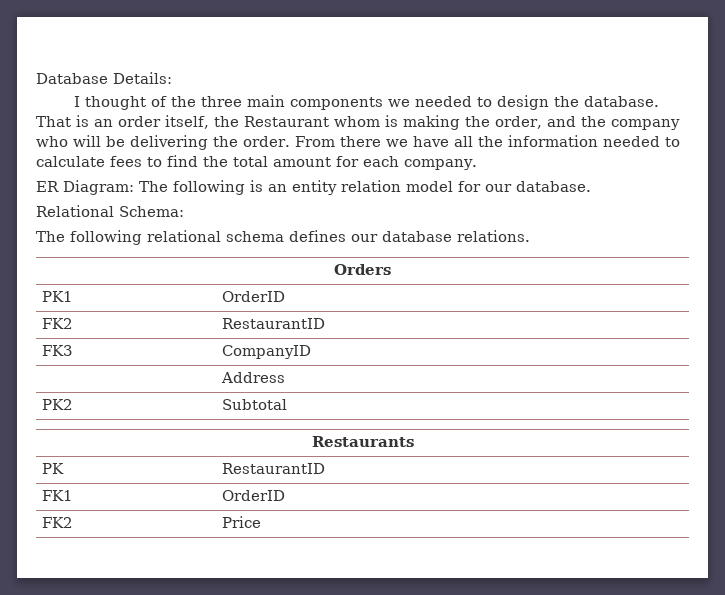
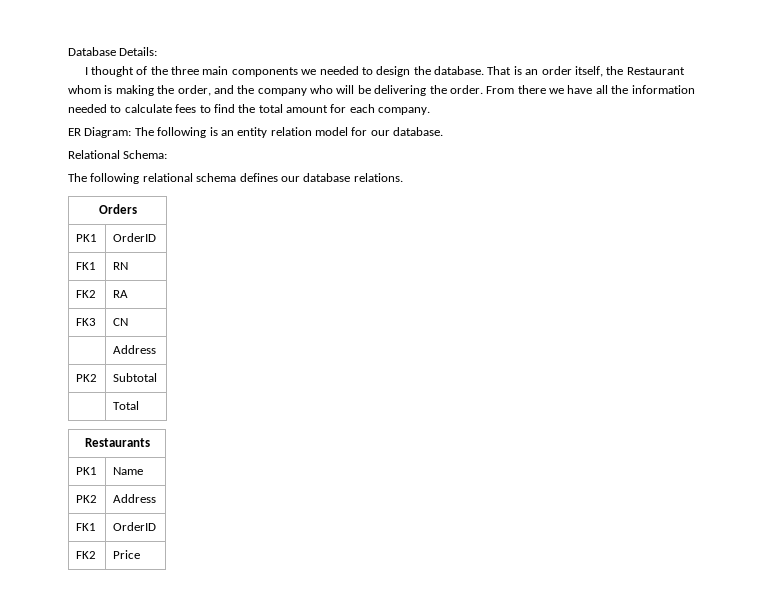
[42,318,74,329] [222,318,326,329] // FK2 | RestaurantID -> [75,262,96,270] [112,262,128,270] [75,290,96,298] [112,290,128,298] // FK1 | RN // FK2 | RA
[222,345,312,359] CompanyID -> [112,318,128,326] CN
(288, 404) none -> [112,401,139,410] // | Total
[42,463,65,474] [222,463,326,474] PK | RestaurantID -> [75,467,97,475] [112,467,143,475] [75,495,97,503] [112,494,156,503] PK1 | Name // PK2 | Address

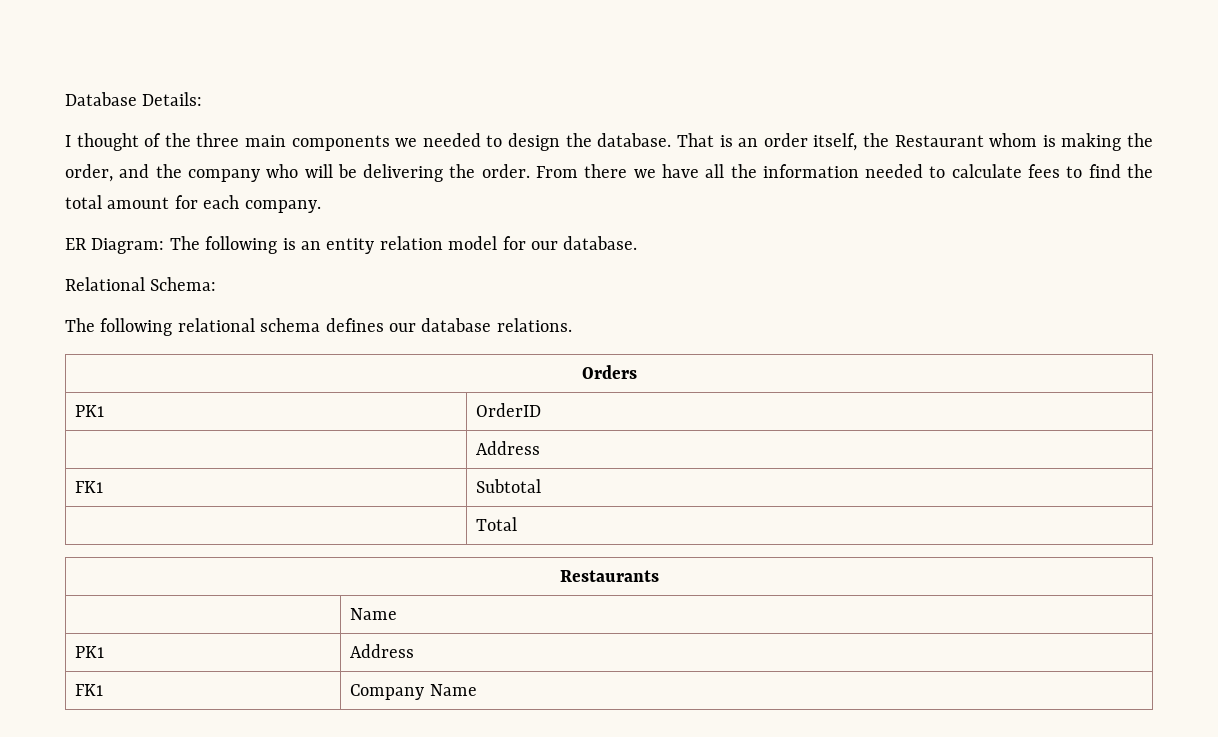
[75,262,96,270] [112,262,128,270] [75,290,96,298] [112,290,128,298] [75,318,96,326] [112,318,128,326] [112,345,156,354] [75,374,97,382] // FK1 | RN // FK2 | RA // FK3 | CN // | Address // PK2 -> [476,441,541,455] [75,481,104,493] // | Address // FK1
[75,467,97,475] PK1 -> (659, 576) none
[75,495,97,503] [112,494,156,503] [75,523,96,531] [112,522,156,531] [75,551,96,559] [112,550,140,559] PK2 | Address // FK1 | OrderID // FK2 | Price -> [75,646,105,658] [350,644,415,658] [75,684,104,696] [350,684,477,700] PK1 | Address // FK1 | Company Name

